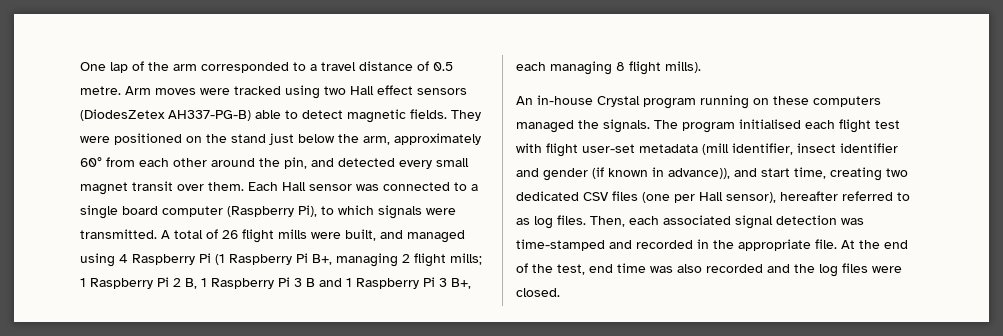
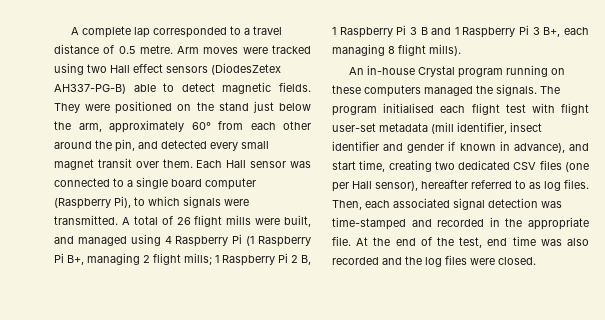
[80,61,197,73] One lap of the arm -> [70,26,150,38] A complete lap
[592,167,604,179] (if -> [448,141,456,151] if
[668,168,730,179] advance)), -> [513,143,565,153] advance),

